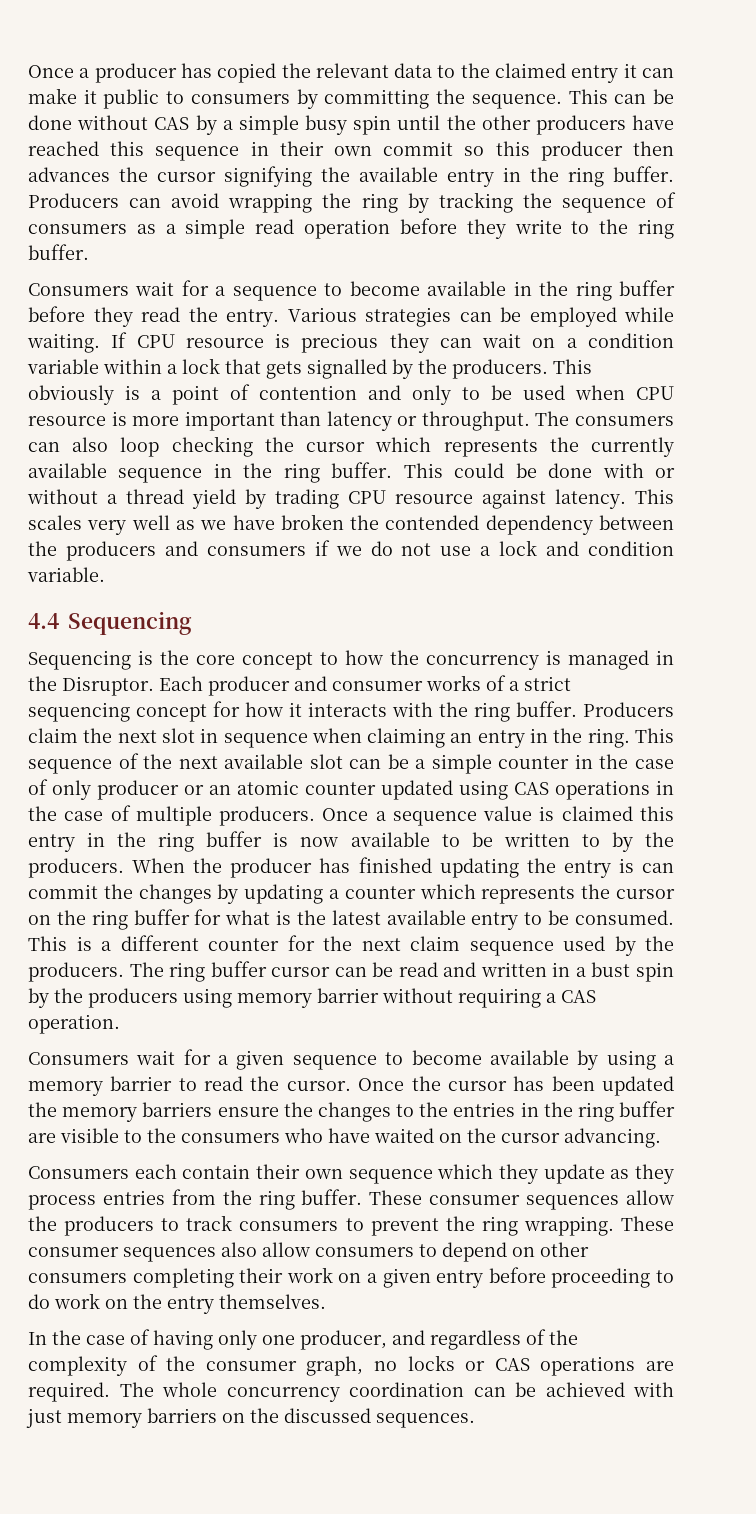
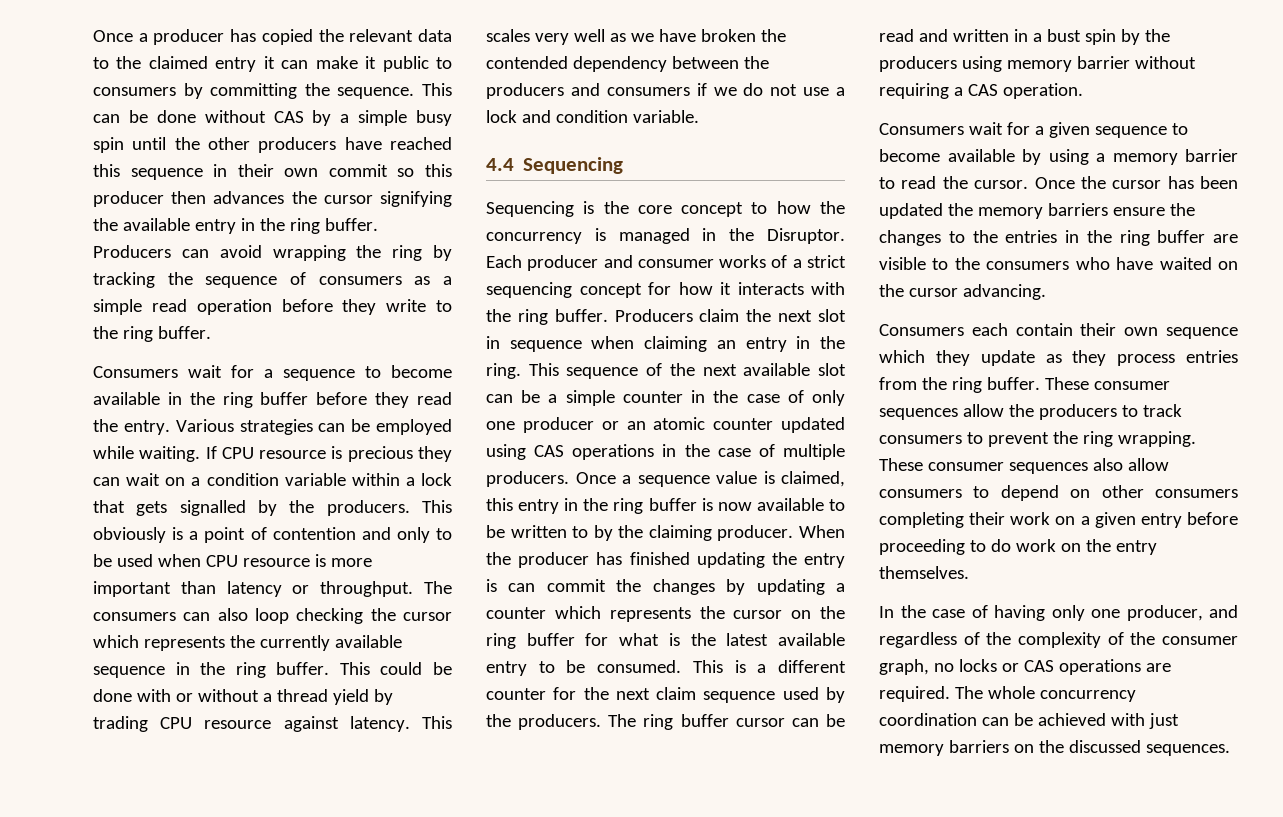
(91, 790) none -> [486,421,515,430] one
[561,806,633,821] claimed -> [781,471,845,487] claimed,
[28,858,124,878] producers. -> [648,525,794,541] claiming producer.

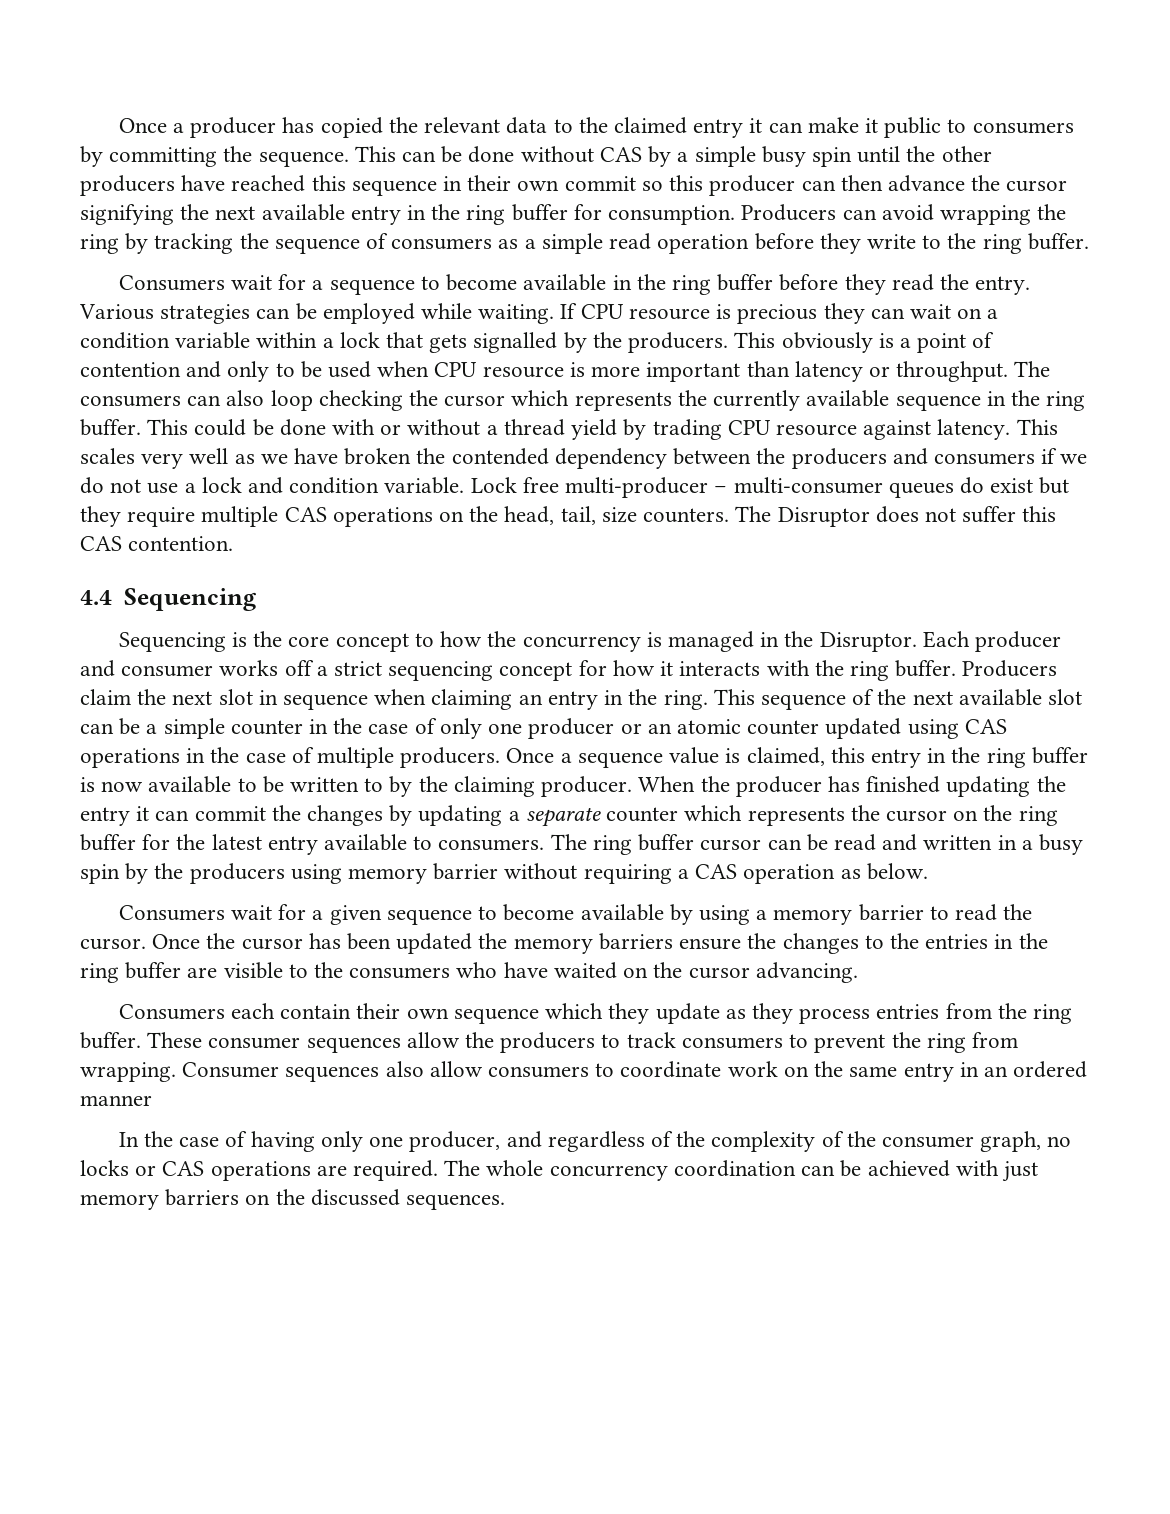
[171,191,285,204] then advances -> [801,175,965,192] can then advance
(118, 224) none -> [215,206,256,220] next
[324,218,378,231] buffer. -> [511,204,736,225] buffer for consumption.
(699, 116) none -> [470,477,1070,498] [80,506,1057,527] [80,536,234,551] Lock free multi-producer – multi-consumer queues do exist but they require multiple CAS operations on the head, tail, size counters. The Disruptor does not suffer this CAS contention.
[771,255,788,268] of -> [284,660,314,676] off
[486,579,497,592] is -> [136,806,150,821] it
(845, 587) none -> [525,807,601,827] separate
[619,633,845,646] [486,660,846,676] [486,687,845,703] [486,714,602,730] what is the latest available entry to be consumed. This is a different counter for the next claim sequence used by the producers. -> [176,834,545,855] the latest entry available to consumers.
[1046,29,1081,42] bust -> [1038,834,1083,855] busy
[1002,83,1083,99] operation. -> [743,863,928,884] operation as below.
[1117,431,1196,447] [879,458,1004,471] wrapping. These consumer -> [971,1032,1018,1048] [80,1062,280,1082] from wrapping. Consumer
[1000,485,1238,501] [879,512,1238,528] [879,539,1157,555] [879,566,969,579] depend on other consumers completing their work on a given entry before proceeding to do work on the entry themselves. -> [620,1061,1088,1082] [80,1095,152,1106] coordinate work on the same entry in an ordered manner

